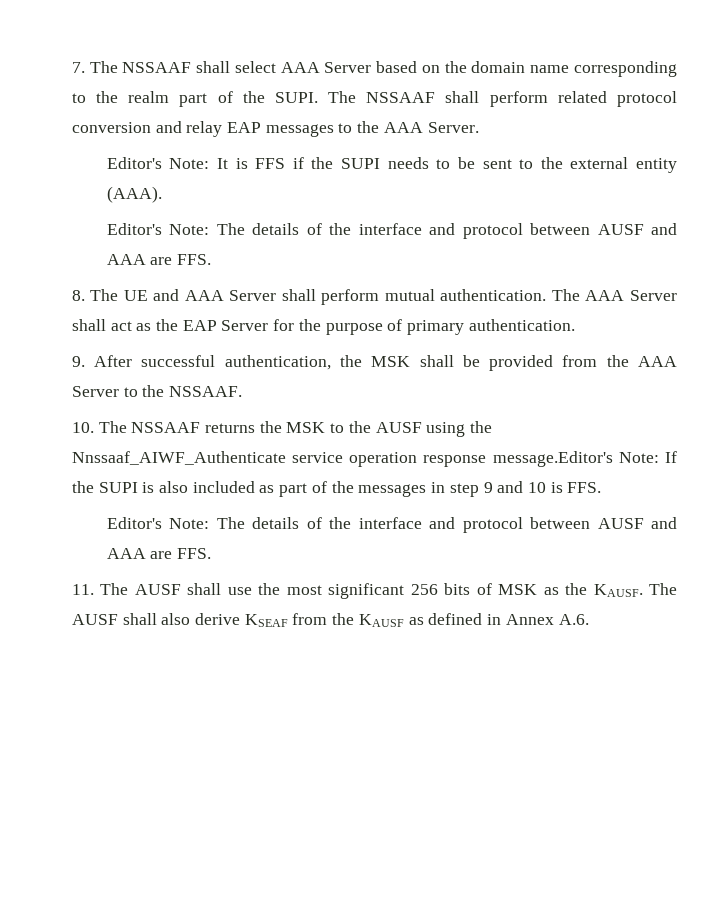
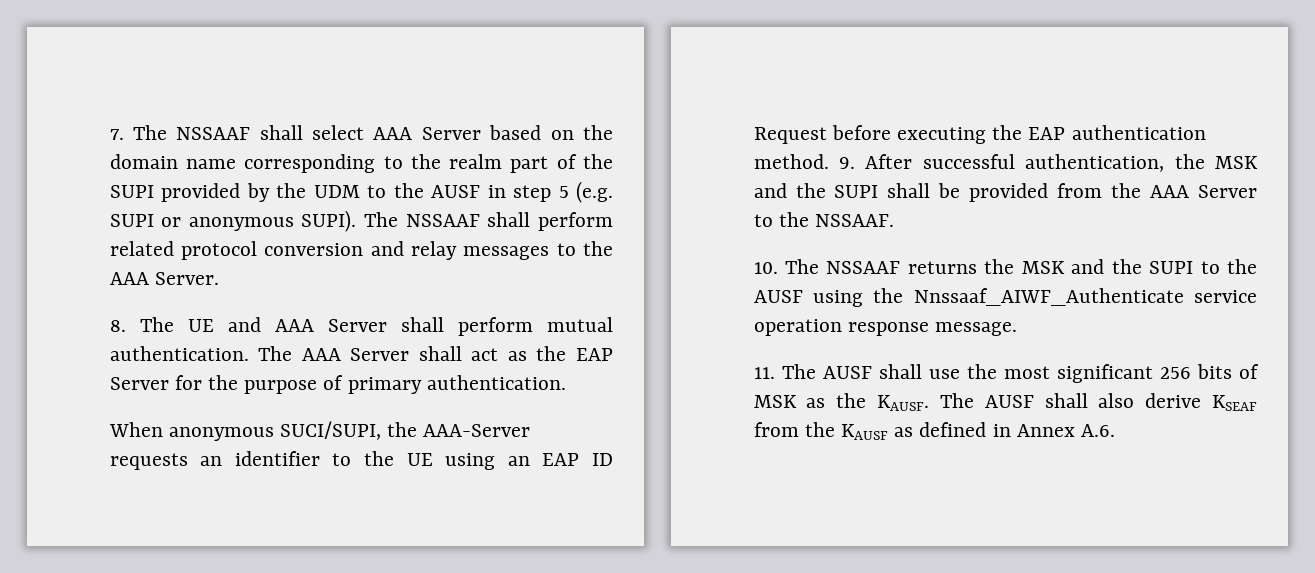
[274,92,318,103] SUPI. -> [109,181,614,203] [109,210,357,232] SUPI provided by the UDM to the AUSF in step 5 (e.g. SUPI or anonymous SUPI).
[226,122,261,133] EAP -> (457, 250) none
[106,157,677,173] [106,186,162,203] [106,223,677,239] [106,254,212,265] // Editor's Note: It is FFS if the SUPI needs to be sent to the external entity (AAA). // Editor's Note: The details of the interface and protocol between AUSF and AAA are FFS. -> (219, 278) none
(575, 325) none -> [108,421,531,441] [109,451,614,470] [753,125,1206,144] [753,154,829,169] When anonymous SUCI/SUPI, the AAA-Server requests an identifier to the UE using an EAP ID Request before executing the EAP authentication method.
(411, 361) none -> [753,183,879,198] and the SUPI
(326, 427) none -> [1071,259,1194,274] and the SUPI
[492,451,677,467] [71,481,602,497] [106,517,677,533] [106,548,212,559] message.Editor's Note: If the SUPI is also included as part of the messages in step 9 and 10 is FFS. // Editor's Note: The details of the interface and protocol between AUSF and AAA are FFS. -> [935,322,1018,336] message.

